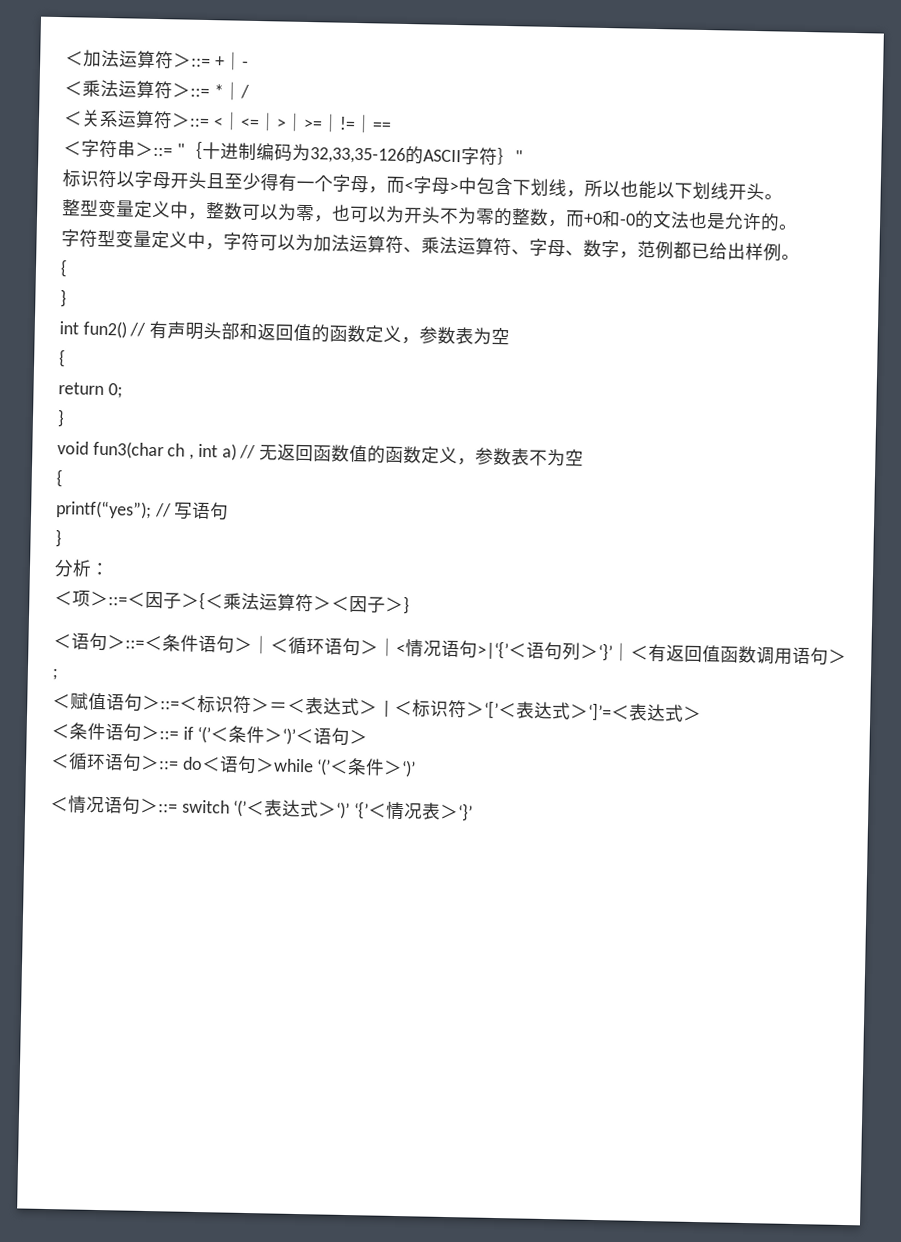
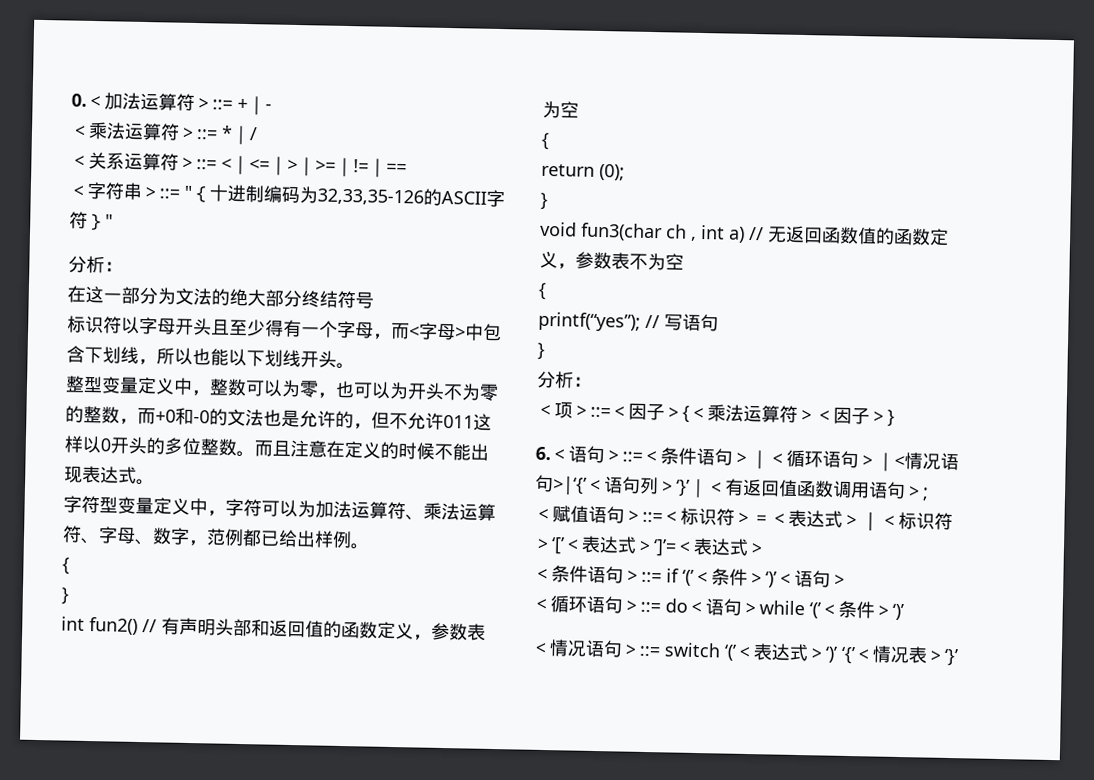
(65, 58) none -> [71,93,87,107] 0.
(523, 157) none -> [68,255,123,274] [67,285,374,309] // 分析： // 在这一部分为文法的绝大部分终结符号
(780, 222) none -> [353,411,492,431] [64,435,489,461] [64,465,137,484] ，但不允许011这样以0开头的多位整数。而且注意在定义的时候不能出现表达式
[107,383,123,399] 0; -> [599,163,625,181] (0);
(410, 605) none -> [535,446,551,461] 6.

